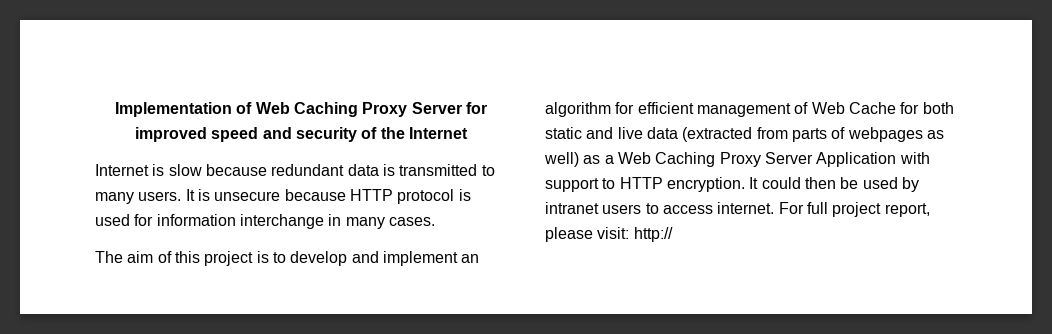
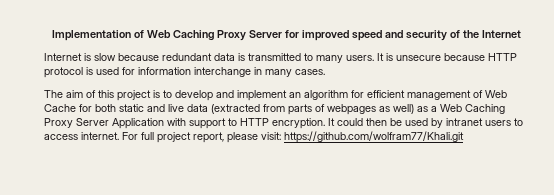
[633,227,673,242] http:// -> [284,131,464,143] https://github.com/wolfram77/Khali.git

